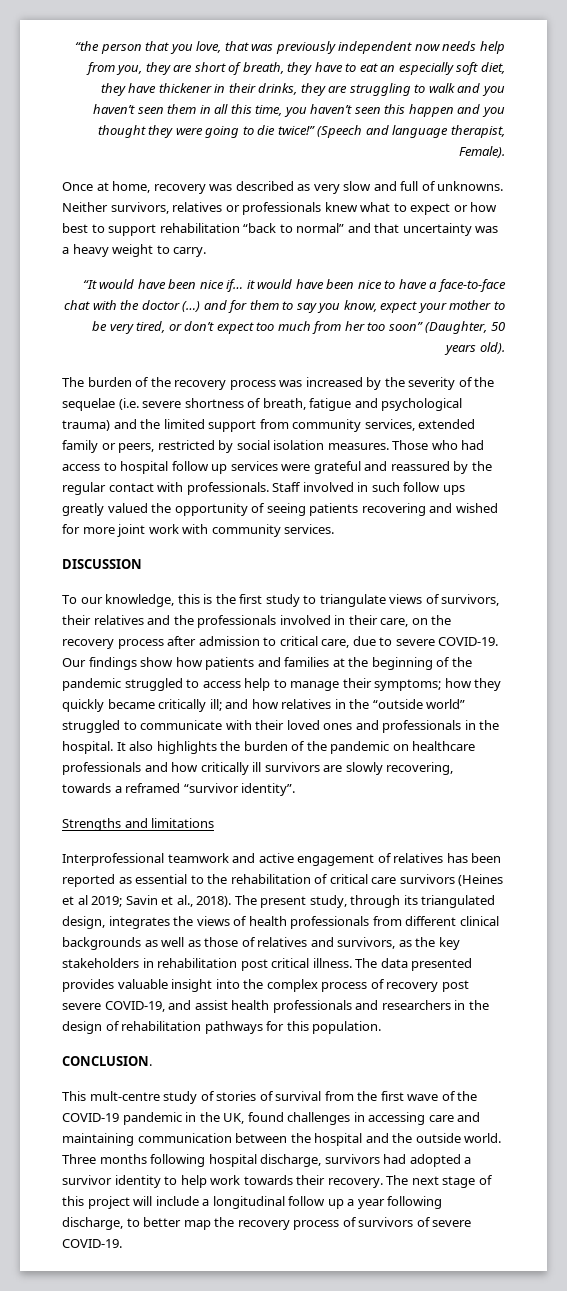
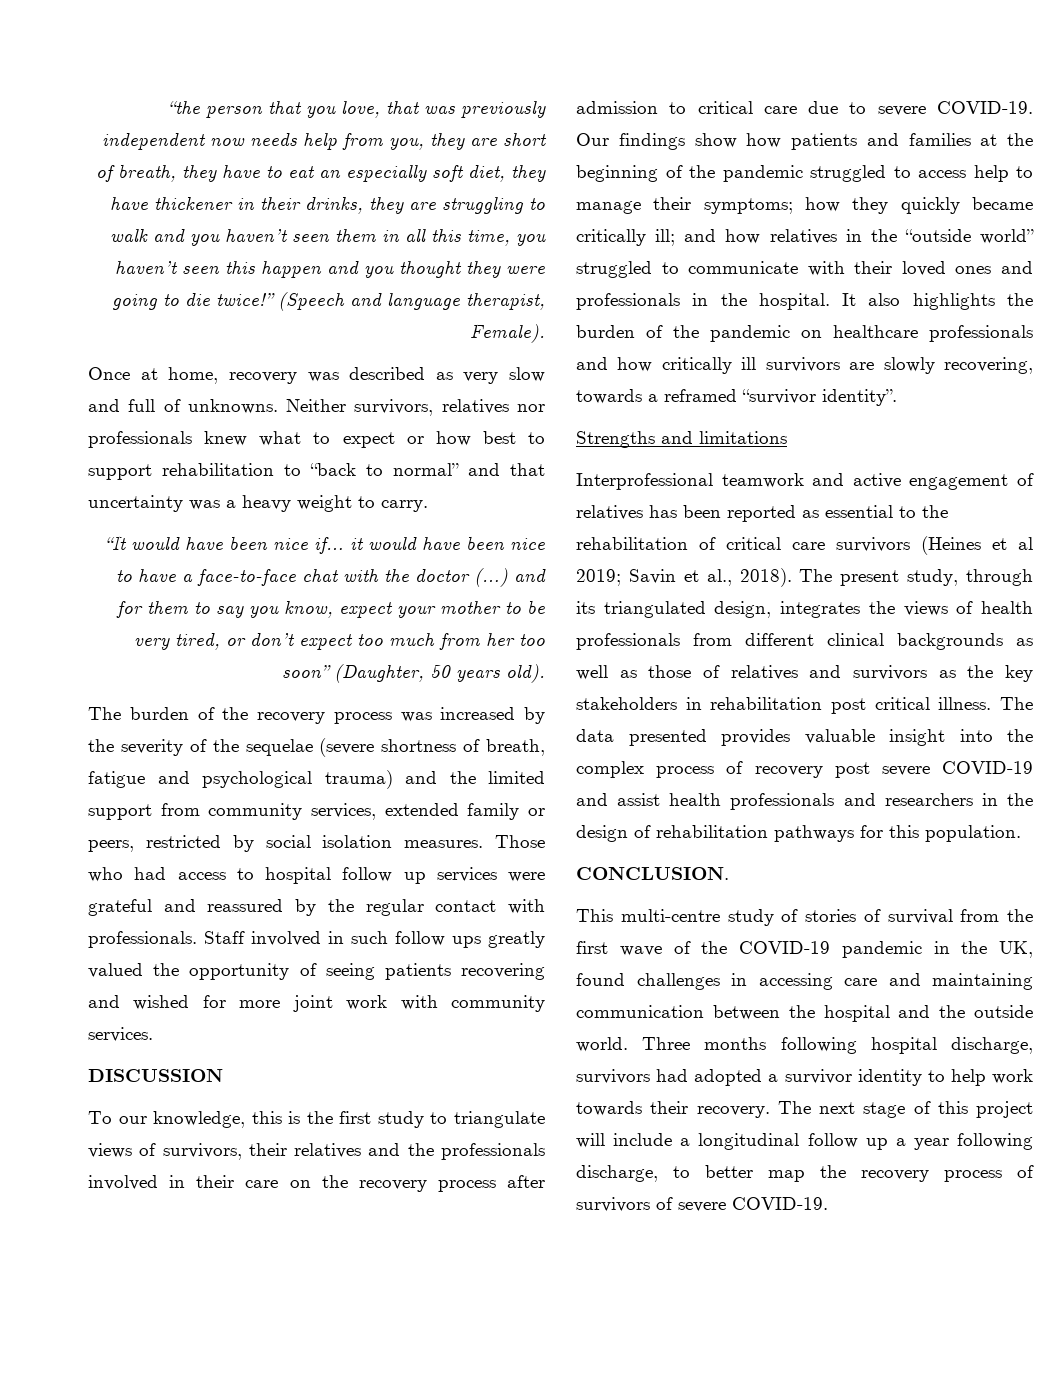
[225,205,240,212] or -> [517,404,545,412] nor
(240, 228) none -> [284,464,301,476] to
[118,398,182,410] (i.e. severe -> [319,738,375,757] (severe
[380,618,409,627] care, -> [245,1180,279,1188] care
[321,639,350,648] care, -> [763,106,797,114] care
[337,937,396,949] survivors, -> [853,665,927,680] survivors
[104,1001,165,1012] COVID-19, -> [942,761,1033,774] COVID-19
[89,1091,160,1101] mult-centre -> [620,909,720,922] multi-centre

